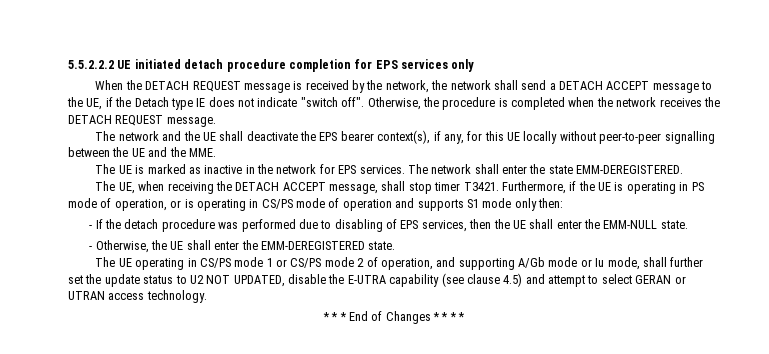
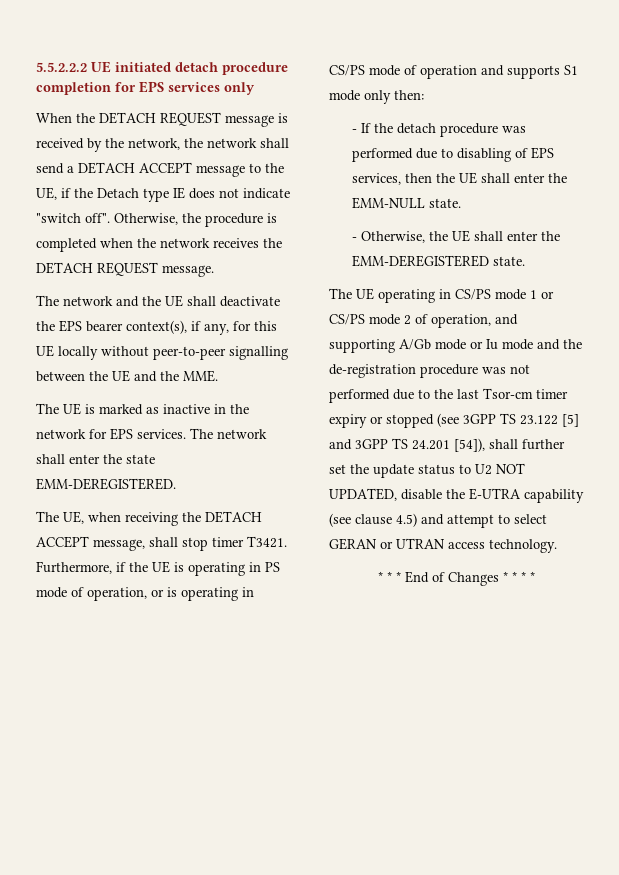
[607,257,640,270] mode, -> [502,339,582,350] [329,364,530,378] [329,388,568,403] [329,413,579,428] [329,438,485,452] mode and the de-registration procedure was not performed due to the last Tsor-cm timer expiry or stopped (see 3GPP TS 23.122 [5] and 3GPP TS 24.201 [54]),

